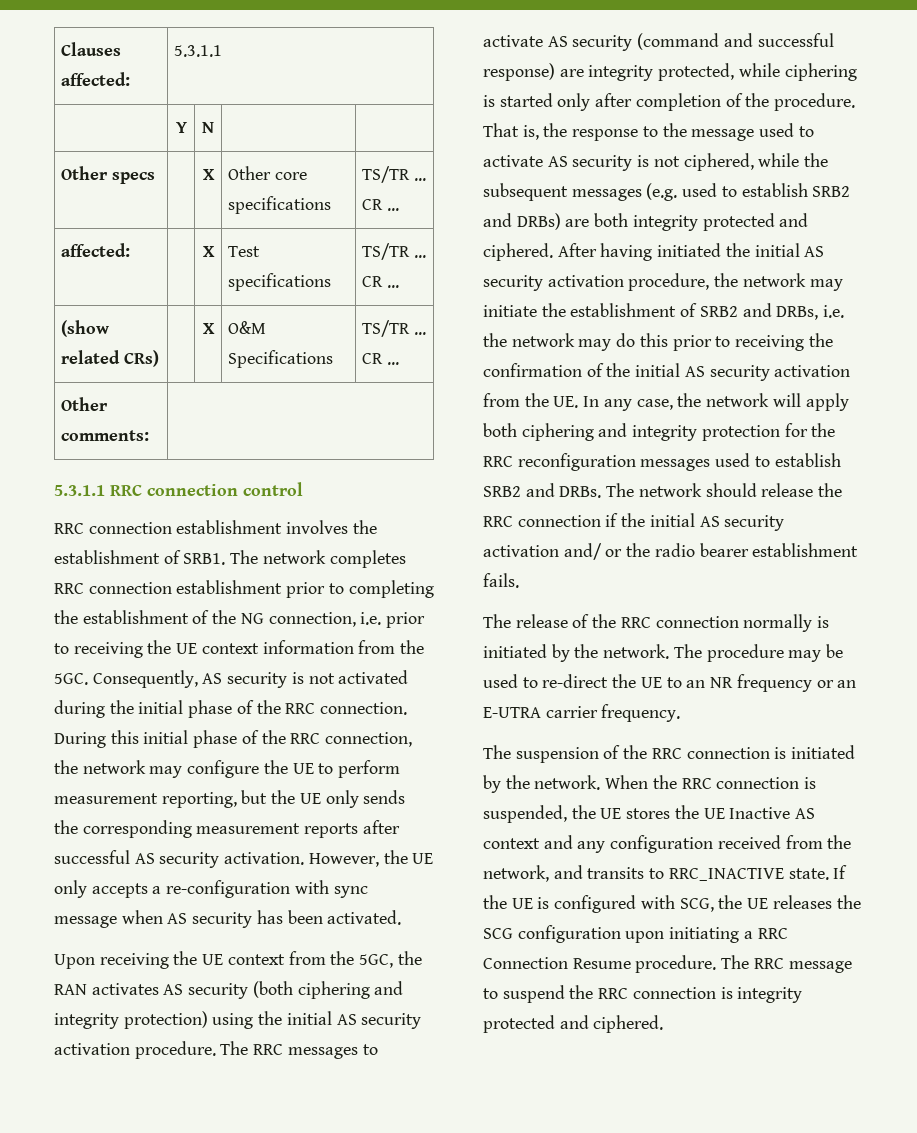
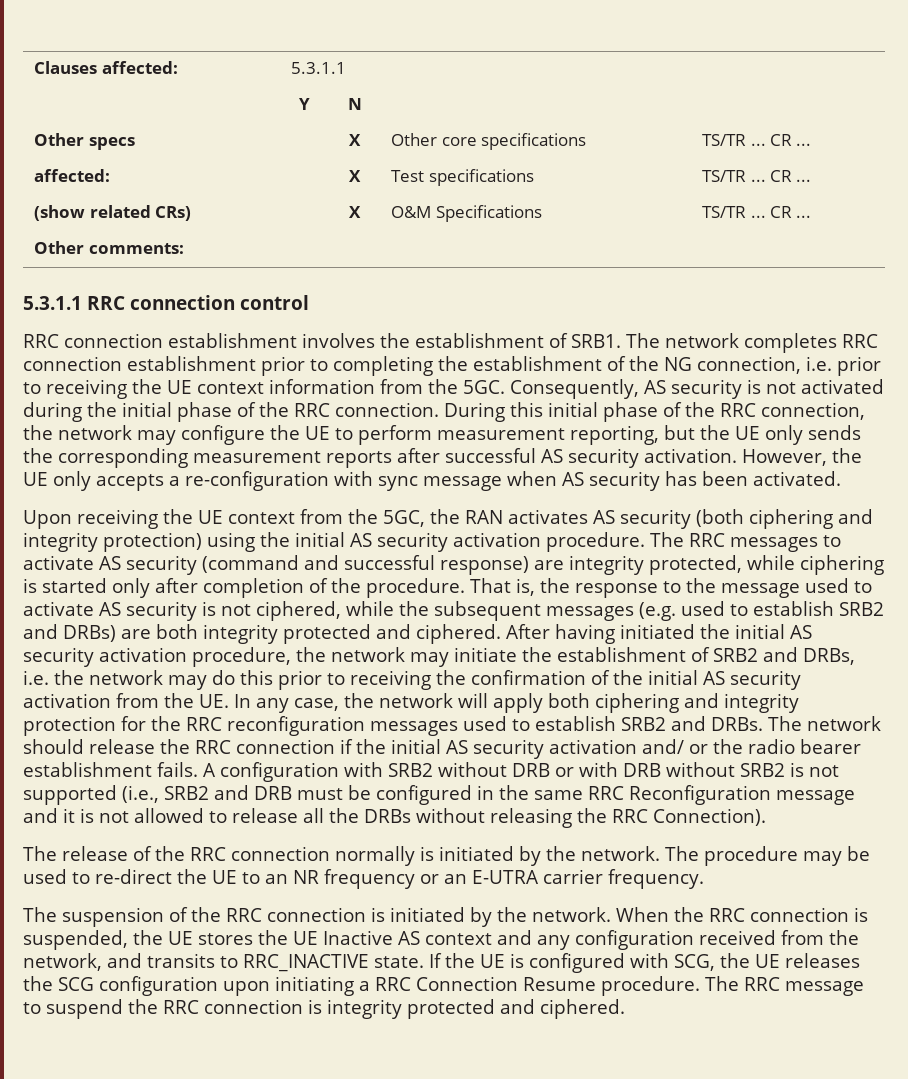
(519, 580) none -> [203,762,839,782] [23,785,855,805] [23,808,766,828] A configuration with SRB2 without DRB or with DRB without SRB2 is not supported (i.e., SRB2 and DRB must be configured in the same RRC Reconfiguration message and it is not allowed to release all the DRBs without releasing the RRC Connection).

